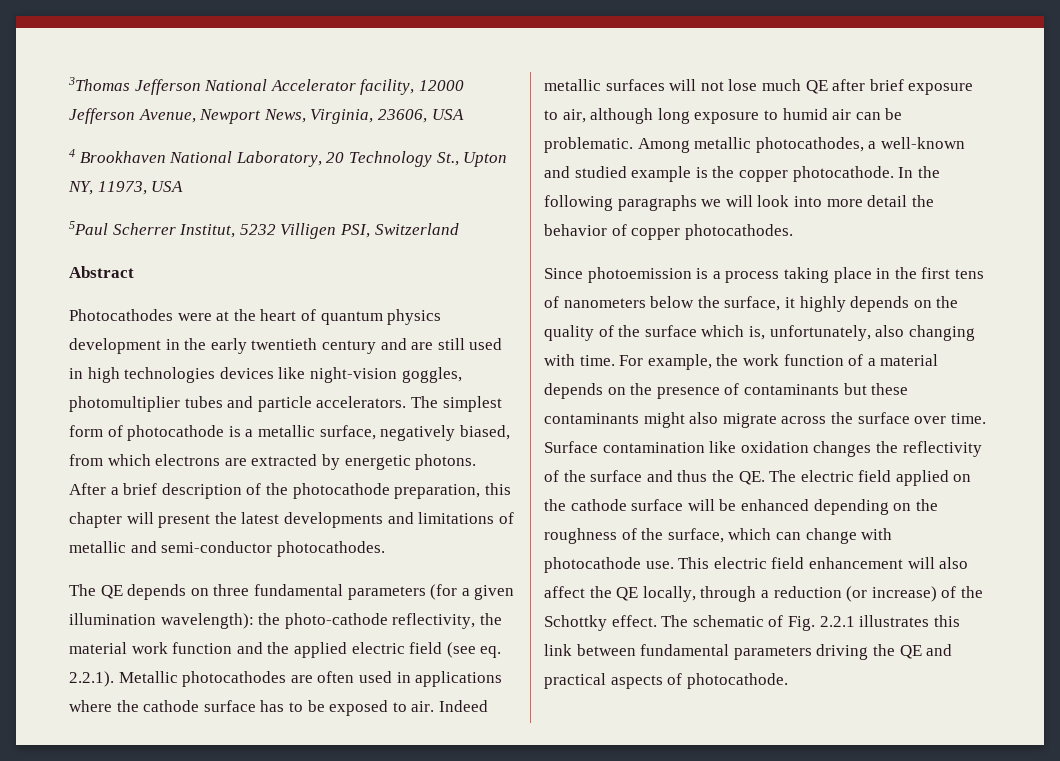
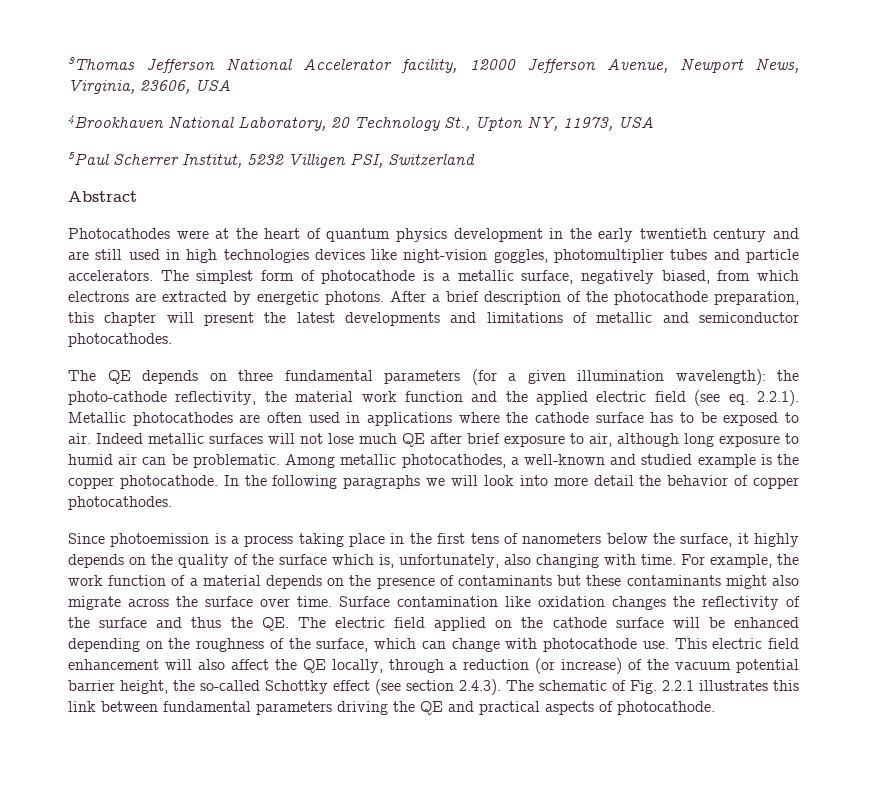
[69,149,166,163] 4 Brookhaven -> [68,115,164,128] 4Brookhaven
[161,541,273,553] semi-conductor -> [699,312,800,323] semiconductor
[544,615,657,631] Schottky effect. -> [675,659,799,673] [68,679,501,695] vacuum potential barrier height, the so-called Schottky effect (see section 2.4.3).

